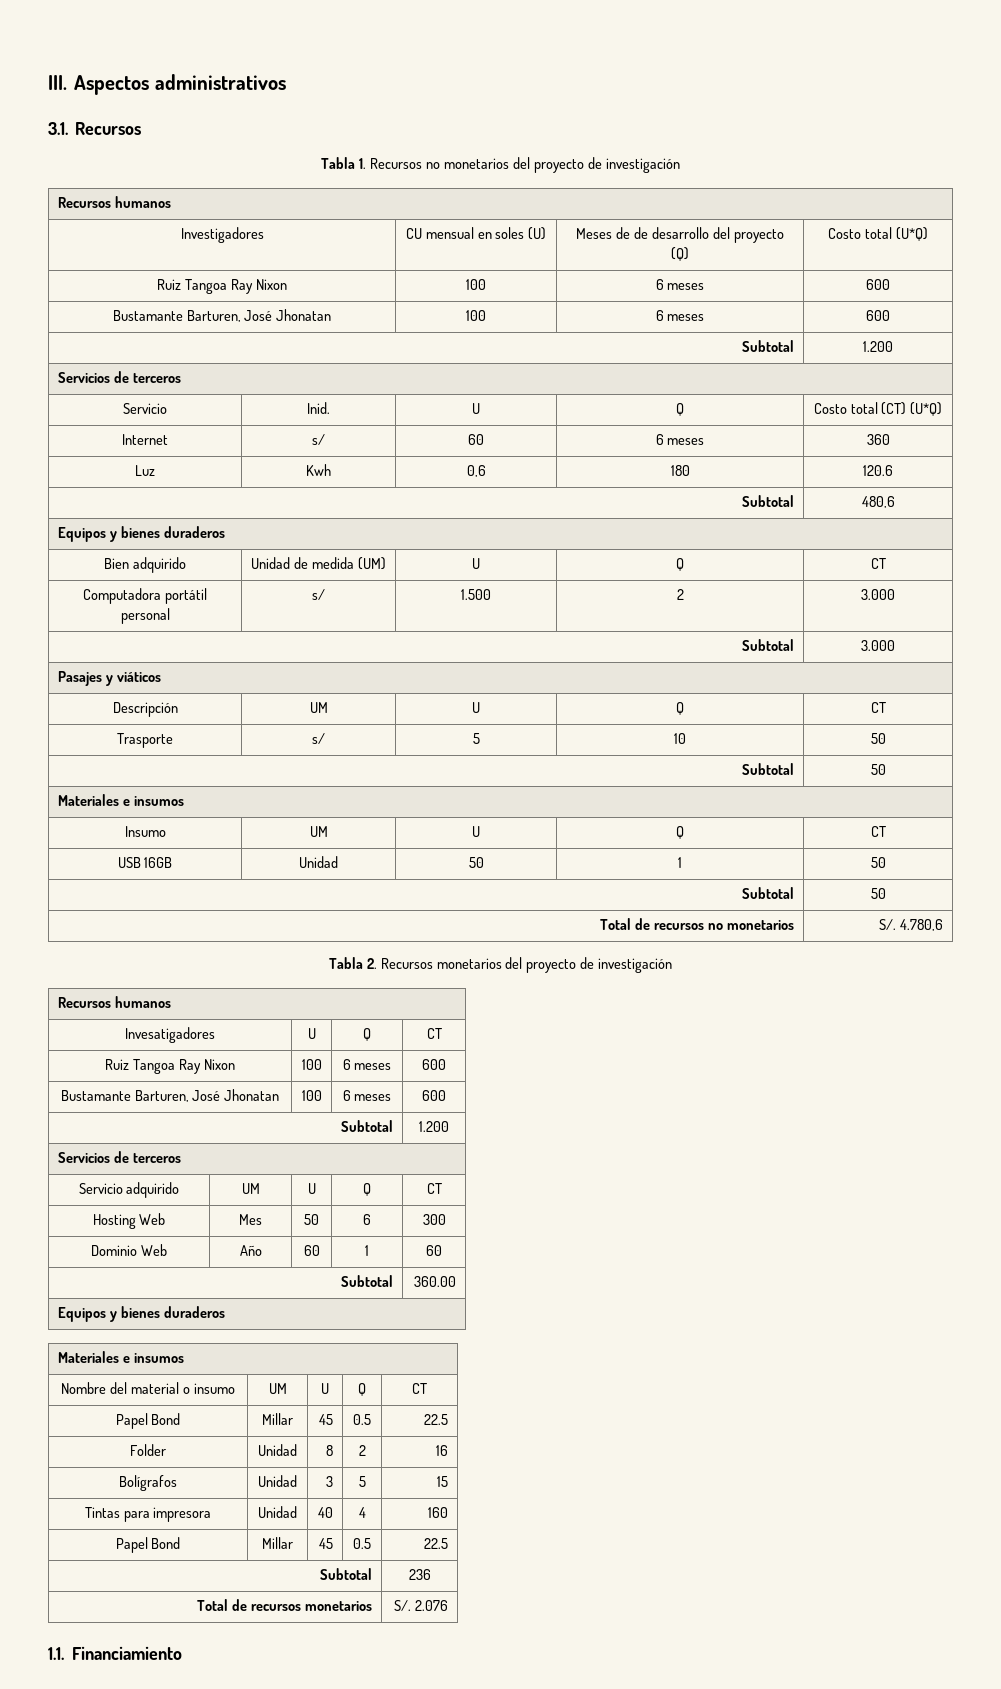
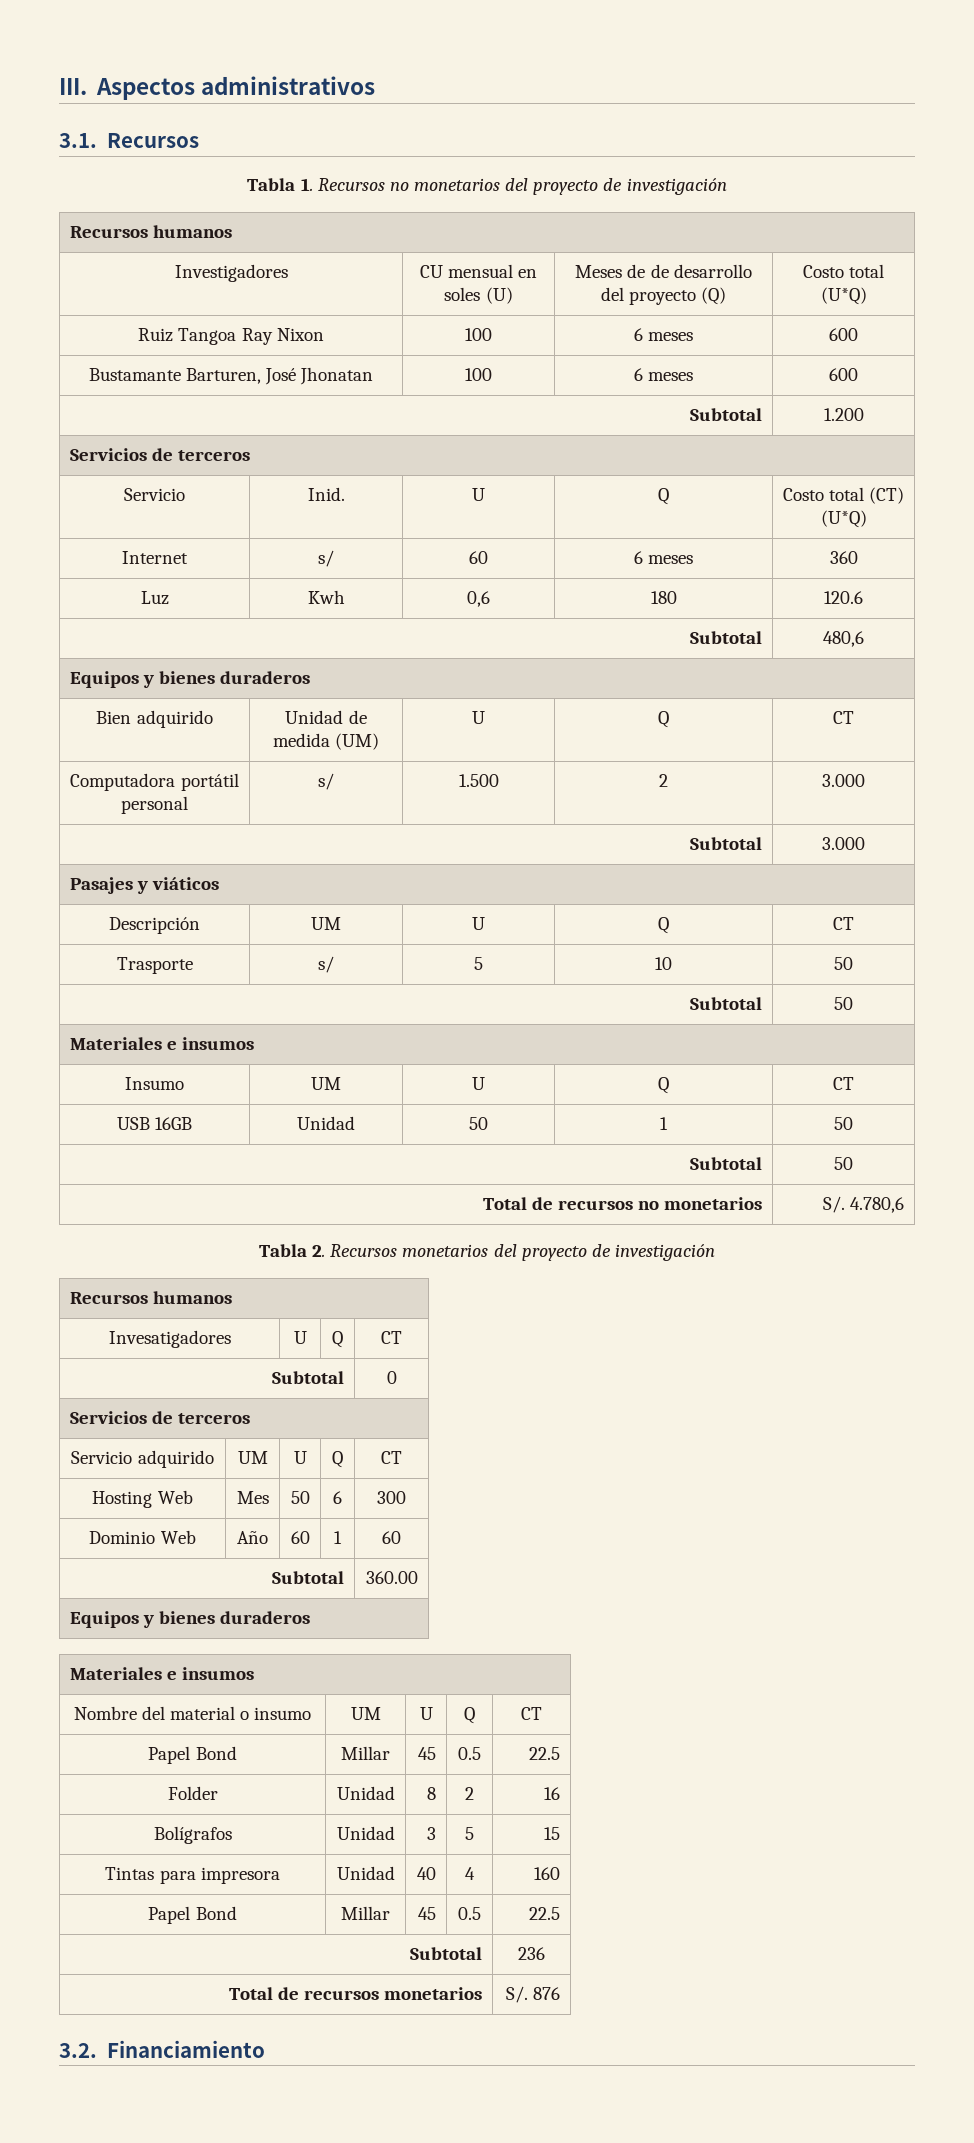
[105,1059,235,1074] [301,1059,322,1070] [342,1059,392,1070] [422,1059,446,1070] [60,1089,280,1102] [301,1090,322,1101] [342,1090,392,1101] [422,1090,446,1101] [341,1120,394,1132] [419,1121,449,1132] // Ruiz Tangoa Ray Nixon | 100 | 6 meses | 600 // Bustamante Barturen, José Jhonatan | 100 | 6 meses | 600 // Subtotal | 1.200 -> [272,1371,345,1384] [386,1371,397,1384] // Subtotal | 0
[415,1600,449,1611] [48,1647,64,1660] 2.076 // 1.1. -> [533,1987,561,2000] [59,2043,97,2058] 876 // 3.2.

